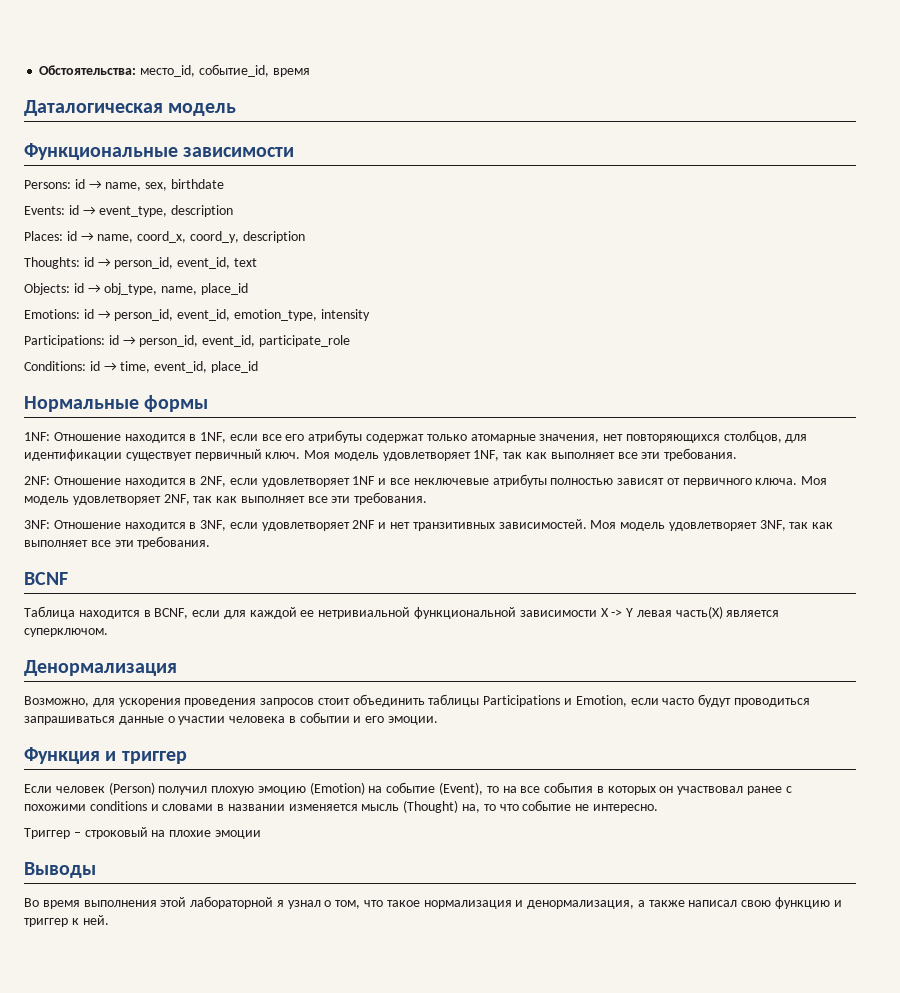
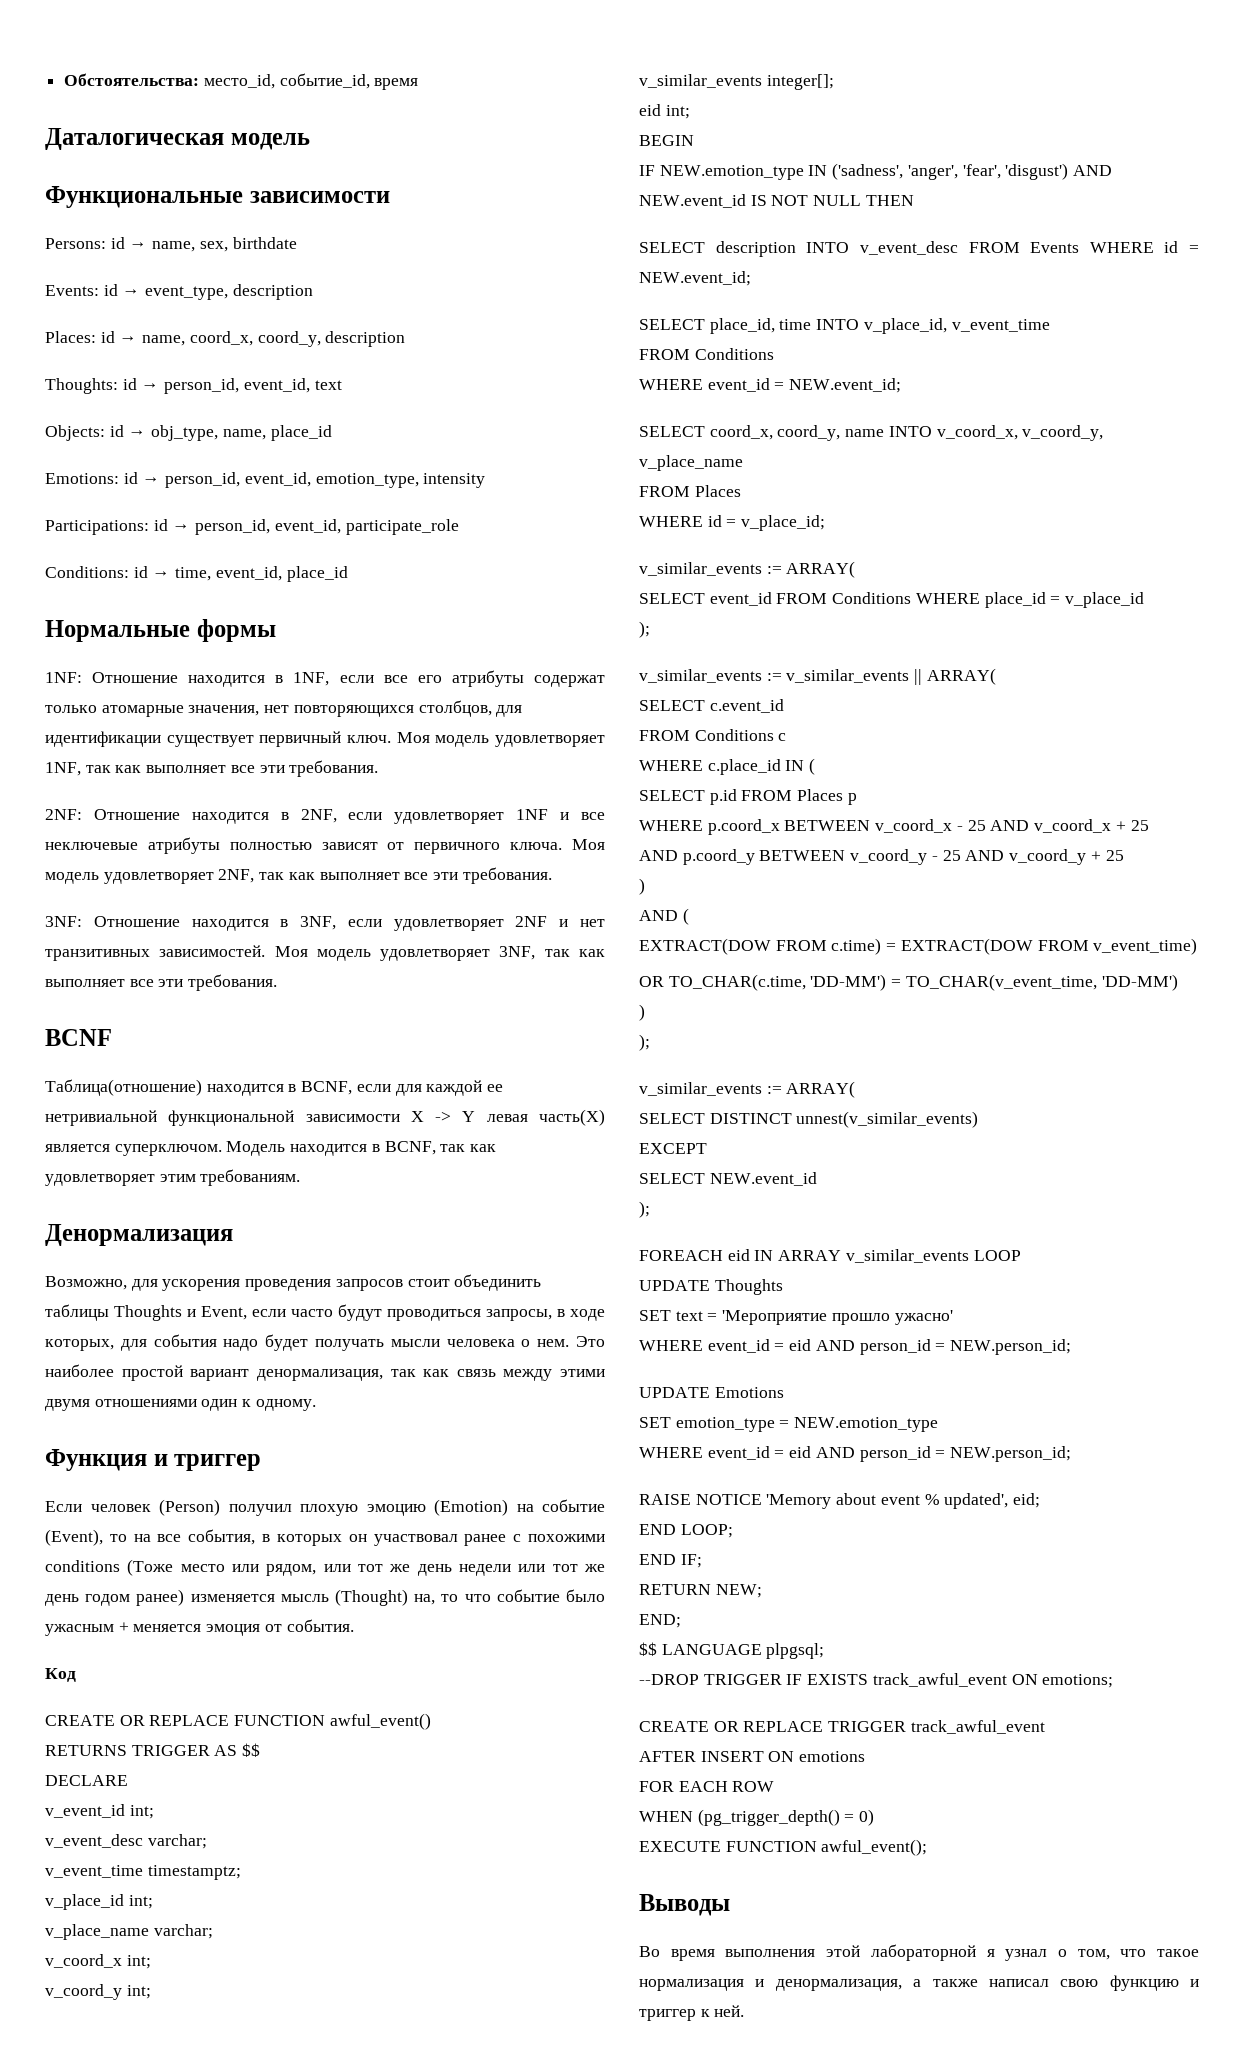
[24,606,75,619] Таблица -> [45,1079,202,1096] Таблица(отношение)
(108, 632) none -> [226,1141,497,1156] [45,1169,301,1186] Модель находится в BCNF, так как удовлетворяет этим требованиям.
[483,695,627,707] Participations и Emotion, -> [114,1305,247,1321] Thoughts и Event,
[24,712,439,725] запрашиваться данные о участии человека в событии и его эмоции. -> [486,1309,605,1321] [45,1334,605,1351] [45,1364,605,1381] [45,1399,316,1411] запросы, в ходе которых, для события надо будет получать мысли человека о нем. Это наиболее простой вариант денормализация, так как связь между этими двумя отношениями один к одному.
[544,782,594,793] события -> [188,1529,256,1545] события,
[150,804,285,811] и словами в названии -> [127,1559,605,1576] [45,1589,185,1606] (Тоже место или рядом, или тот же день недели или тот же день годом ранее)
[575,804,658,813] [24,827,261,839] не интересно. // Триггер – строковый на плохие эмоции -> [566,1589,605,1602] [45,1619,354,1636] [45,1668,76,1682] [45,1713,431,1730] [45,1743,261,1757] [45,1775,128,1786] [45,1804,154,1819] [45,1834,207,1849] [45,1865,241,1880] [45,1894,153,1910] [45,1924,213,1940] [45,1954,151,1969] [45,1984,151,2000] [639,74,834,90] [639,104,690,119] [639,135,694,146] [639,163,1113,180] [639,194,914,208] [639,241,1199,257] [639,271,751,286] [639,318,1050,334] [639,348,774,360] [639,378,902,393] [639,425,1104,441] [639,455,743,471] [639,485,741,497] [639,515,826,531] [639,561,856,578] [639,592,1145,608] [639,621,650,638] [639,668,996,685] [639,699,784,713] [639,729,787,741] [639,758,816,775] [639,789,857,805] [639,819,1149,835] [639,849,1124,865] [639,878,645,895] [639,908,689,925] [639,938,1198,955] [639,974,1178,991] [639,1004,645,1021] [639,1034,650,1051] [639,1081,856,1098] [639,1111,979,1128] [639,1143,707,1154] [639,1172,817,1186] [639,1201,650,1218] [639,1249,1021,1263] [639,1279,783,1295] [639,1310,953,1325] [639,1339,1072,1355] [639,1387,784,1398] [639,1417,939,1432] [639,1446,1072,1462] [639,1493,1041,1509] [639,1524,733,1538] [639,1554,702,1568] [639,1584,762,1598] [639,1614,681,1628] [639,1642,825,1659] [639,1673,1114,1688] [639,1720,1045,1734] [639,1751,866,1762] [639,1781,775,1792] [639,1809,875,1826] [639,1839,928,1856] было ужасным + меняется эмоция от события. // Код // CREATE OR REPLACE FUNCTION awful_event() // RETURNS TRIGGER AS $$ // DECLARE // v_event_id int; // v_event_desc varchar; // v_event_time timestamptz; // v_place_id int; // v_place_name varchar; // v_coord_x int; // v_coord_y int; // v_similar_events integer[]; // eid int; // BEGIN // IF NEW.emotion_type IN ('sadness', 'anger', 'fear', 'disgust') AND NEW.event_id IS NOT NULL THEN // SELECT description INTO v_event_desc FROM Events WHERE id = NEW.event_id; // SELECT place_id, time INTO v_place_id, v_event_time // FROM Conditions // WHERE event_id = NEW.event_id; // SELECT coord_x, coord_y, name INTO v_coord_x, v_coord_y, v_place_name // FROM Places // WHERE id = v_place_id; // v_similar_events := ARRAY( // SELECT event_id FROM Conditions WHERE place_id = v_place_id // ); // v_similar_events := v_similar_events || ARRAY( // SELECT c.event_id // FROM Conditions c // WHERE c.place_id IN ( // SELECT p.id FROM Places p // WHERE p.coord_x BETWEEN v_coord_x - 25 AND v_coord_x + 25 // AND p.coord_y BETWEEN v_coord_y - 25 AND v_coord_y + 25 // ) // AND ( // EXTRACT(DOW FROM c.time) = EXTRACT(DOW FROM v_event_time) // OR TO_CHAR(c.time, 'DD-MM') = TO_CHAR(v_event_time, 'DD-MM') // ) // ); // v_similar_events := ARRAY( // SELECT DISTINCT unnest(v_similar_events) // EXCEPT // SELECT NEW.event_id // ); // FOREACH eid IN ARRAY v_similar_events LOOP // UPDATE Thoughts // SET text = 'Мероприятие прошло ужасно' // WHERE event_id = eid AND person_id = NEW.person_id; // UPDATE Emotions // SET emotion_type = NEW.emotion_type // WHERE event_id = eid AND person_id = NEW.person_id; // RAISE NOTICE 'Memory about event % updated', eid; // END LOOP; // END IF; // RETURN NEW; // END; // $$ LANGUAGE plpgsql; // --DROP TRIGGER IF EXISTS track_awful_event ON emotions; // CREATE OR REPLACE TRIGGER track_awful_event // AFTER INSERT ON emotions // FOR EACH ROW // WHEN (pg_trigger_depth() = 0) // EXECUTE FUNCTION awful_event();

